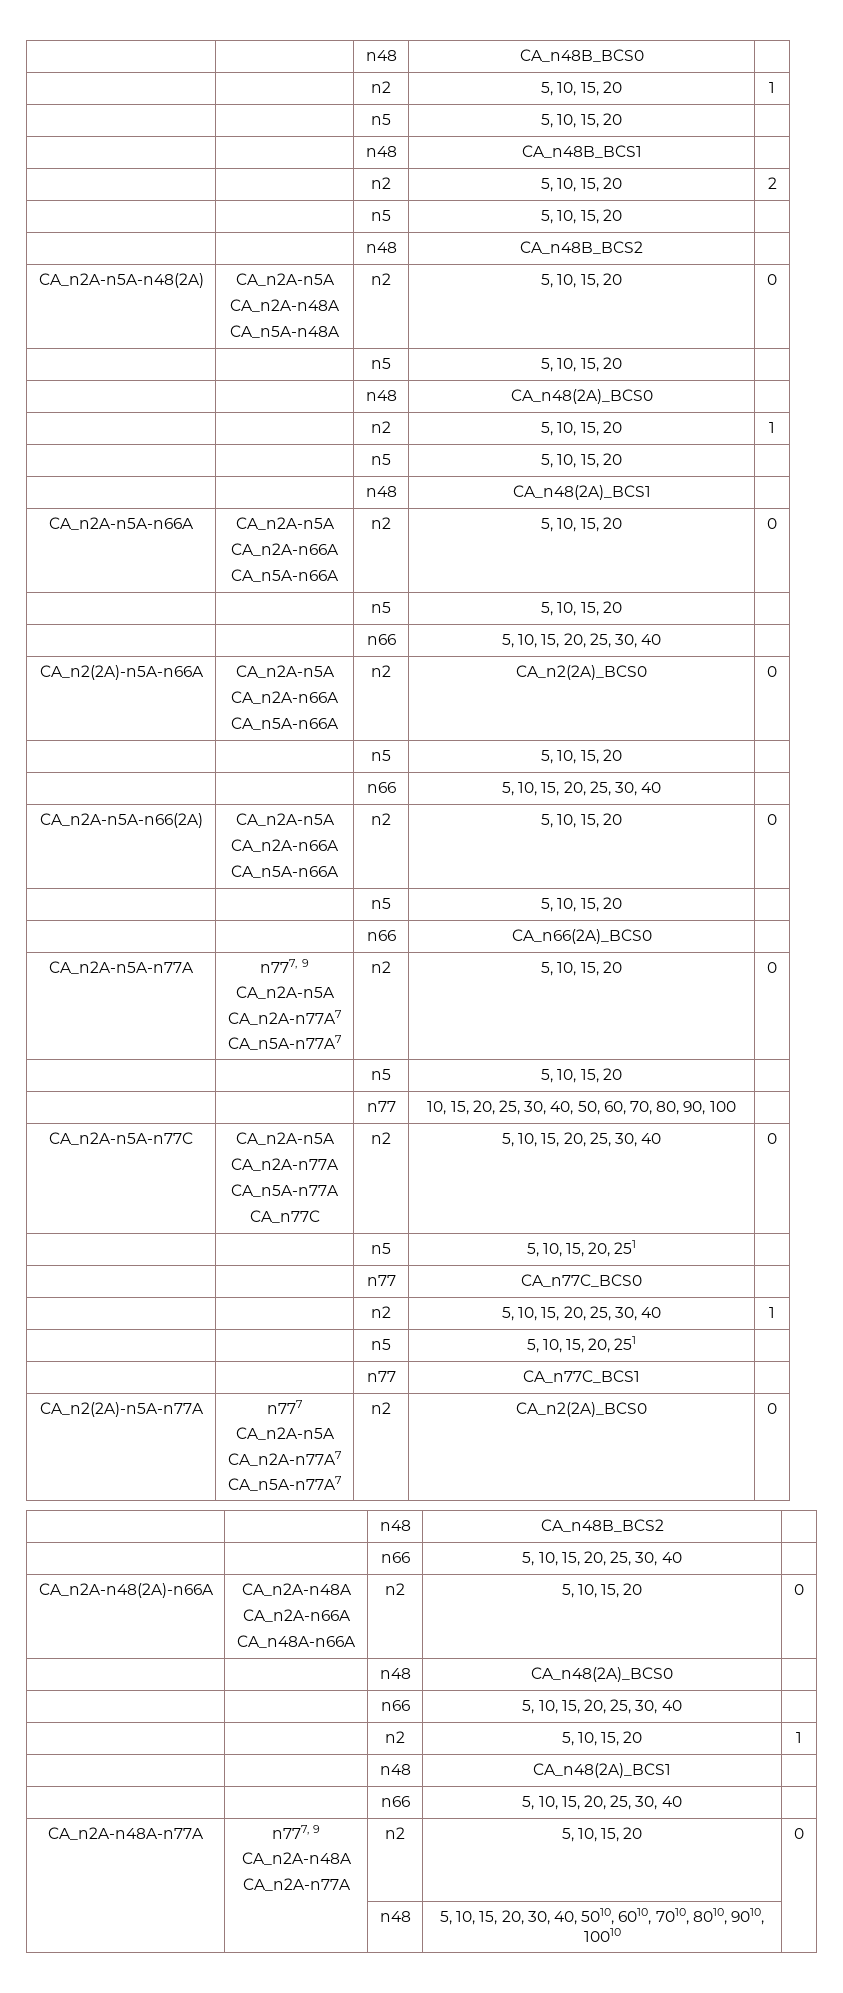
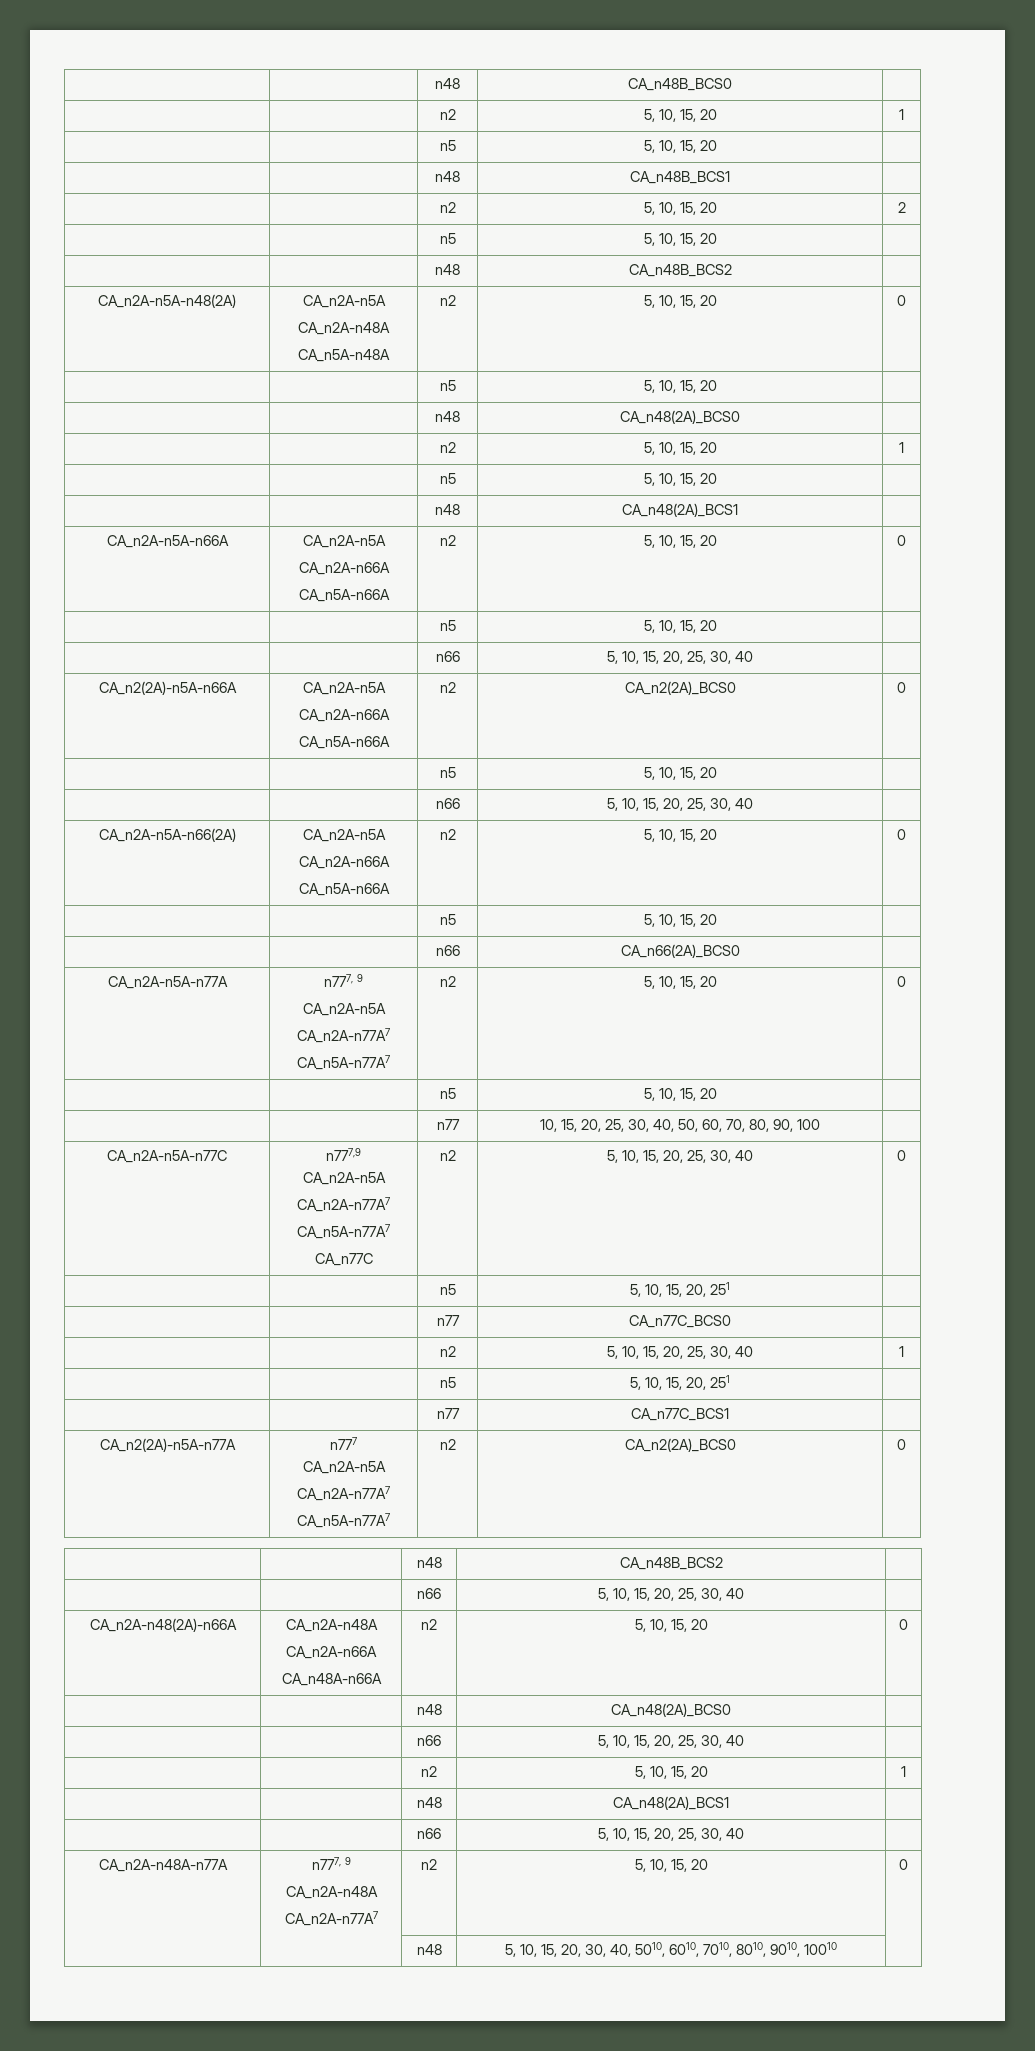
[235,1132,335,1145] [231,1158,339,1171] [231,1184,339,1197] CA_n2A-n5A // CA_n2A-n77A // CA_n5A-n77A -> [326,1148,361,1161] [302,1172,386,1185] [297,1197,390,1212] [297,1224,390,1239] n777,9 // CA_n2A-n5A // CA_n2A-n77A7 // CA_n5A-n77A7
[242,1878,351,1891] CA_n2A-n77A -> [284,1911,378,1926] CA_n2A-n77A7

